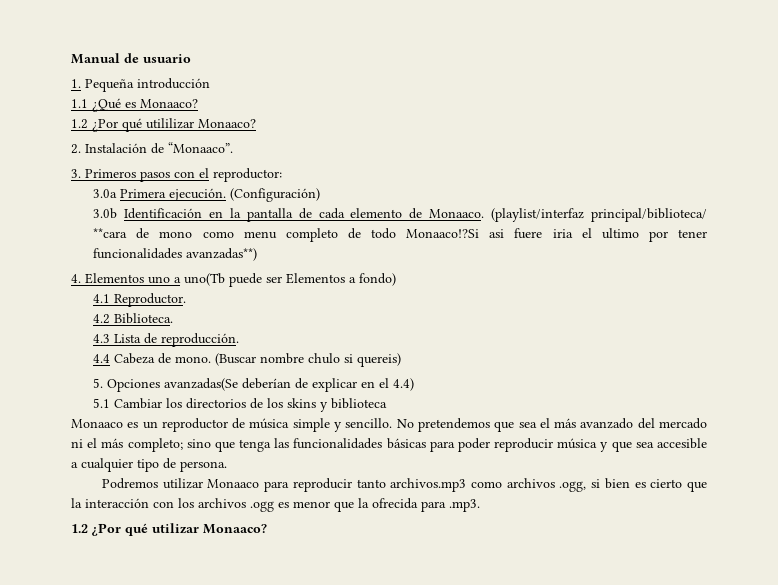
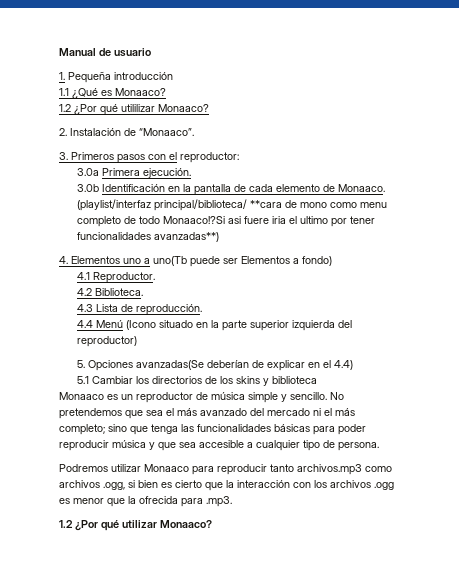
[230,188,321,202] (Configuración) -> (191, 173) none
[114,353,402,367] Cabeza de mono. (Buscar nombre chulo si quereis) -> [95,320,352,331] [76,336,137,347] Menú (Icono situado en la parte superior izquierda del reproductor)

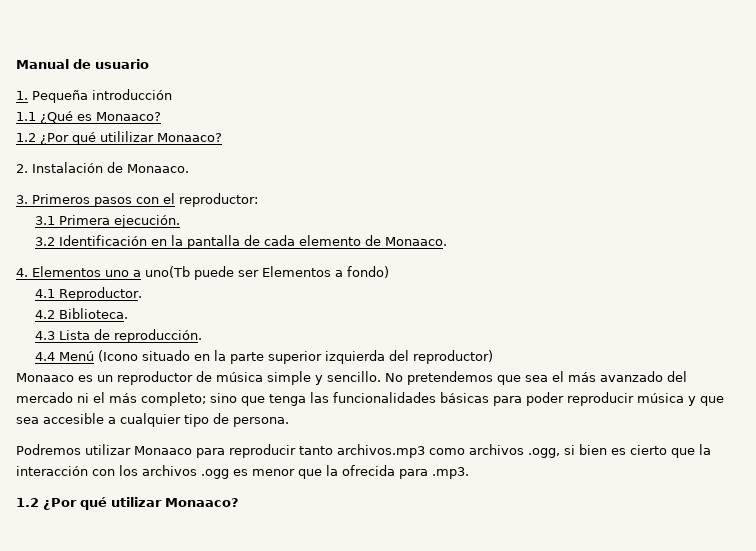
[139,128,194,136] “Monaaco”. -> [127,164,189,173] Monaaco.
[76,168,99,176] 3.0a -> [35,216,56,225] 3.1
[76,184,99,192] 3.0b -> [35,237,56,246] 3.2
[76,199,387,211] [76,216,375,227] [76,232,219,242] (playlist/interfaz principal/biblioteca/ **cara de mono como menu completo de todo Monaaco!?Si asi fuere iria el ultimo por tener funcionalidades avanzadas**) -> (448, 241) none
[76,360,353,371] [76,376,317,386] // 5. Opciones avanzadas(Se deberían de explicar en el 4.4) // 5.1 Cambiar los directorios de los skins y biblioteca -> (494, 357) none

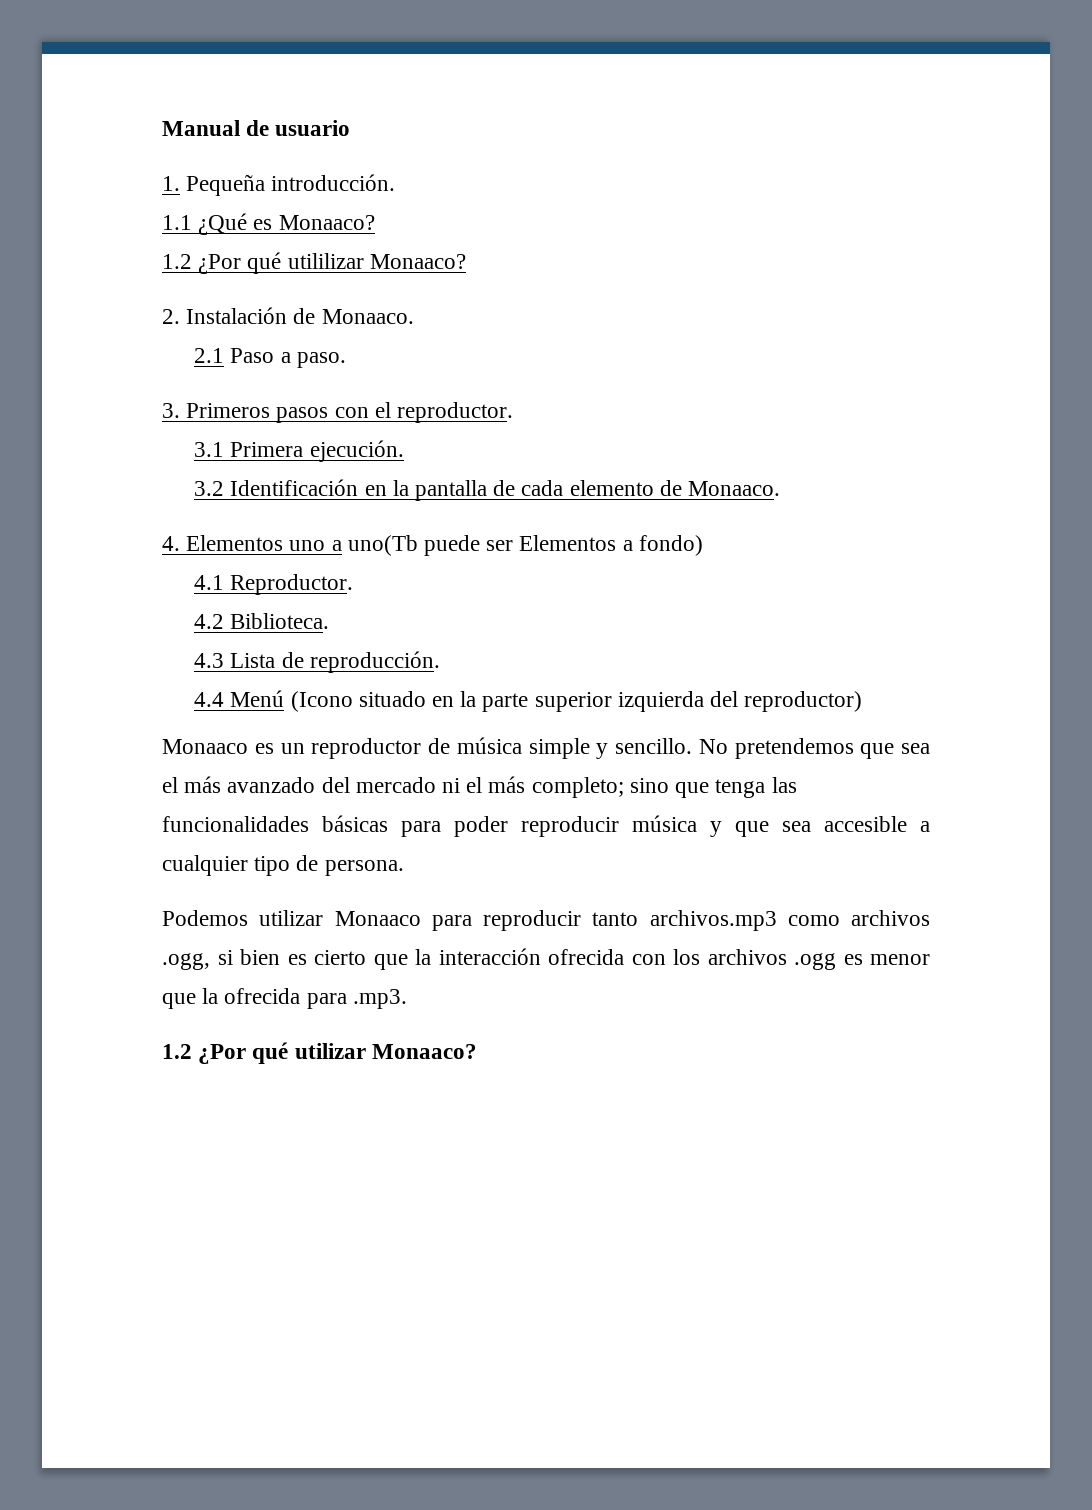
[92,89,172,100] introducción -> [271,174,396,191] introducción.
(189, 168) none -> [194,348,346,368] // 2.1 Paso a paso.
[179,193,258,207] reproductor: -> [397,402,514,423] reproductor.
[16,444,81,455] Podremos -> [162,910,248,926] Podemos
(88, 471) none -> [548,949,624,965] ofrecida

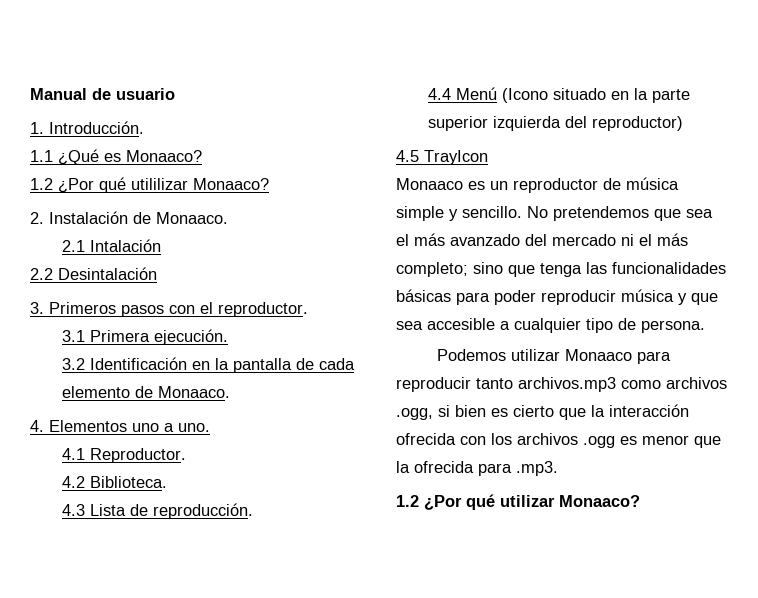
[186,174,396,196] Pequeña introducción. -> [49,121,144,134] Introducción.
[230,348,346,368] Paso a paso. -> [90,239,162,252] [30,267,157,280] Intalación // 2.2 Desintalación
[347,535,703,556] uno(Tb puede ser Elementos a fondo) -> [178,423,210,432] uno.
(863, 701) none -> [396,150,488,165] // 4.5 TrayIcon

